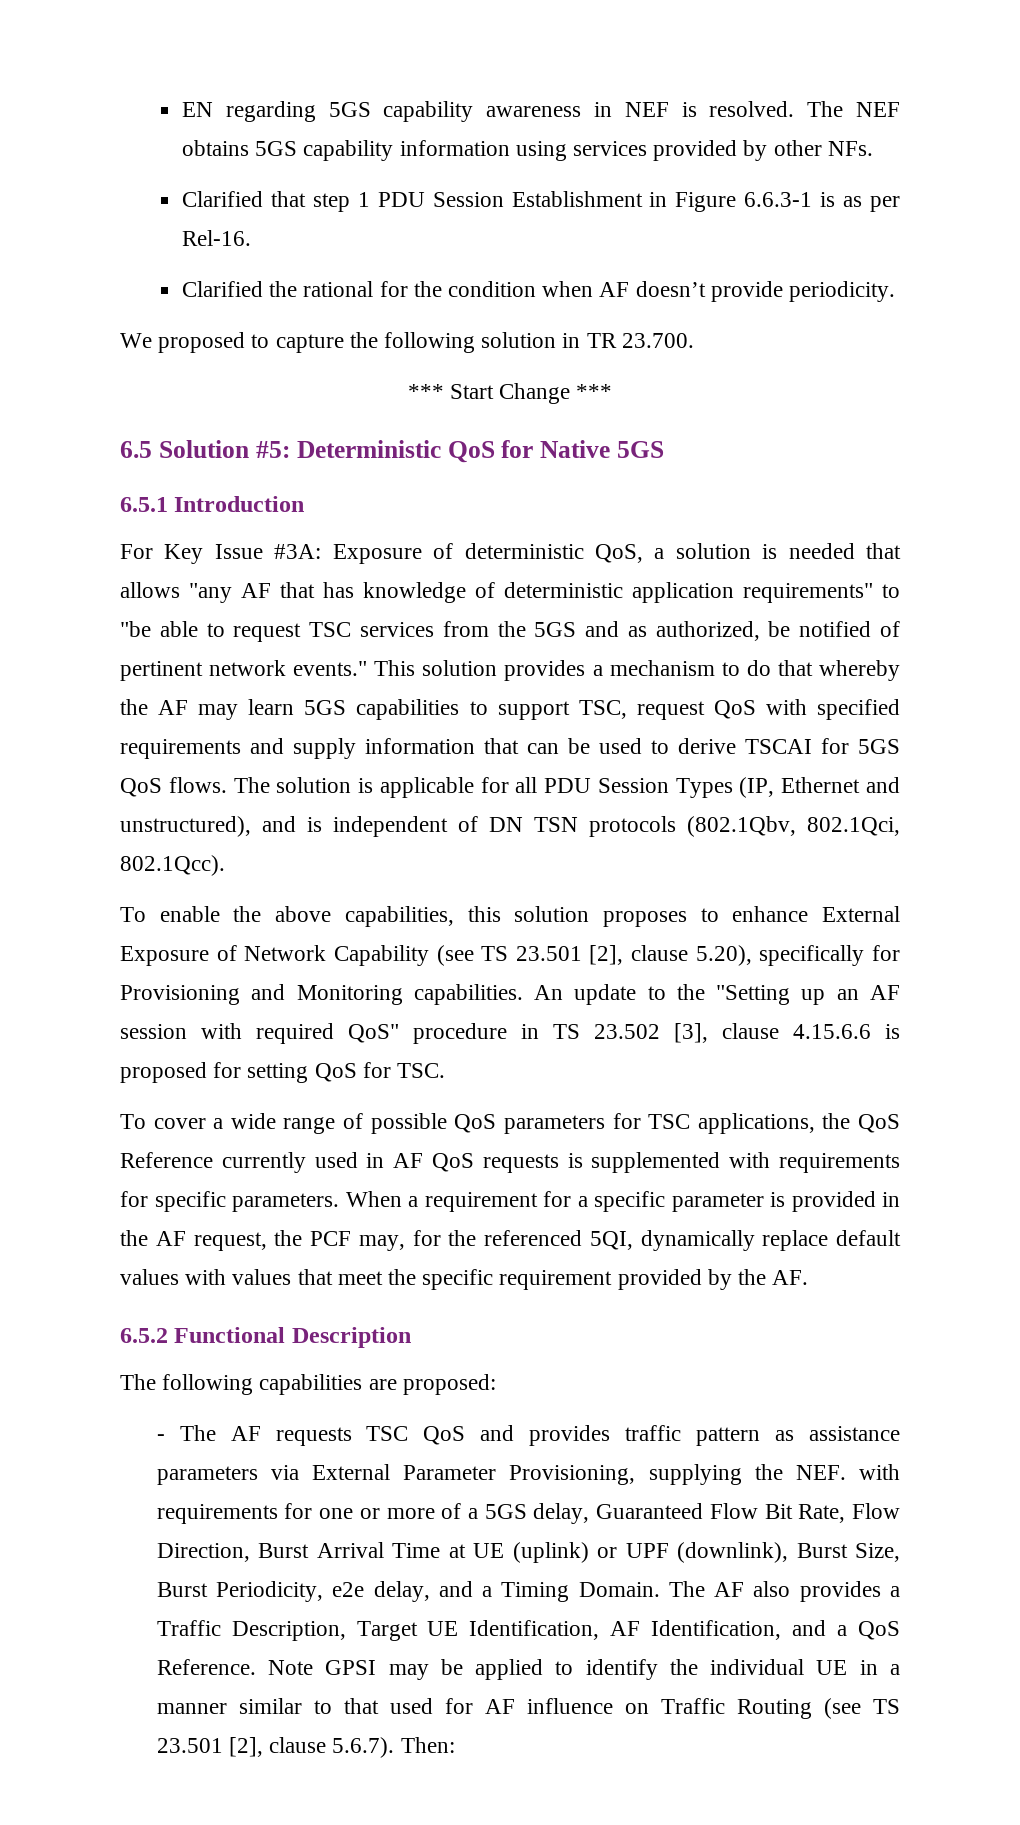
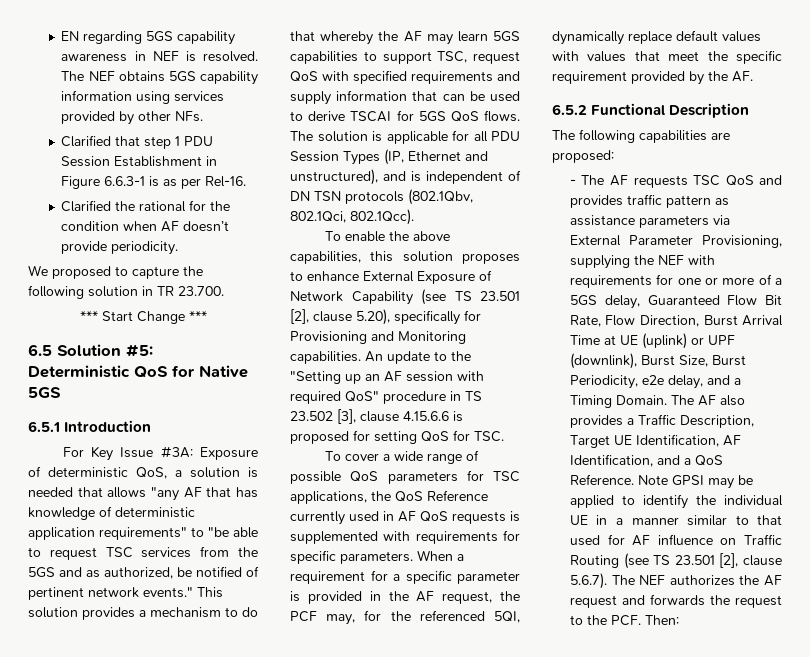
[795,1465,846,1480] NEF. -> [657,255,684,265] NEF
(395, 1747) none -> [611,575,782,586] [569,594,782,608] [569,615,641,626] The NEF authorizes the AF request and forwards the request to the PCF.

